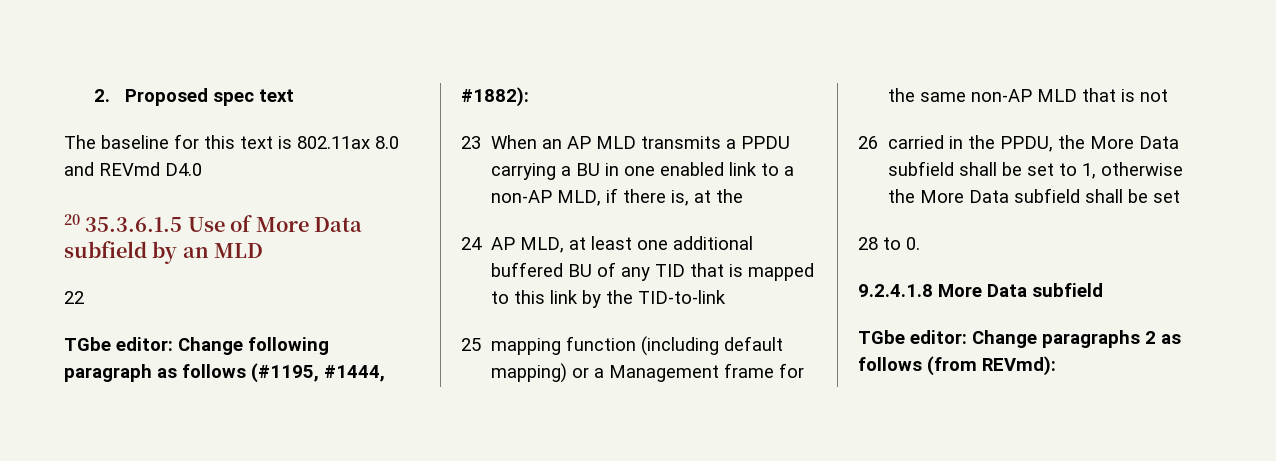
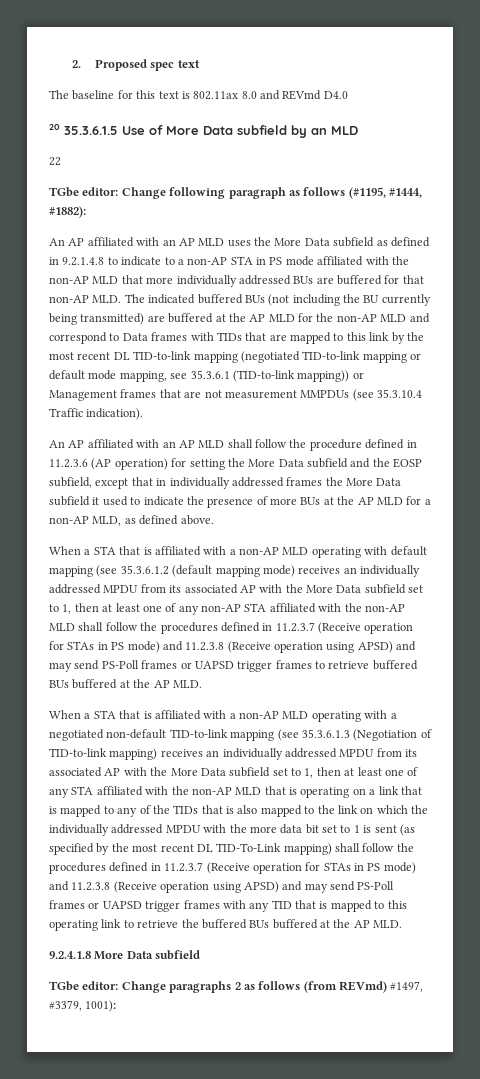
[461,135,791,149] [491,162,795,180] [491,188,744,206] [461,236,754,253] [491,262,617,277] 23 When an AP MLD transmits a PPDU carrying a BU in one enabled link to a non-AP MLD, if there is, at the // 24 AP MLD, at least one additional buffered BU of -> [49,237,430,247] [49,256,409,266] [49,275,424,287] [49,294,431,306] [49,313,430,325] [49,332,424,344] [49,351,421,363] [49,370,364,382] [49,389,422,401] [49,408,144,420] [49,439,417,451] [49,458,423,470] [49,477,402,489] [49,496,431,508] [49,515,214,526] [49,546,427,558] [49,565,420,577] [49,584,424,594] [49,603,405,615] [49,622,414,634] [49,641,417,653] [49,660,418,672] [49,679,202,689] [49,710,397,722] [49,729,432,741] [49,748,417,760] [49,767,419,778] [49,786,422,798] [49,805,428,817] [49,824,415,836] [49,843,414,855] [49,862,416,874] [49,881,395,893] [49,900,246,912] An AP affiliated with an AP MLD uses the More Data subfield as defined in 9.2.1.4.8 to indicate to a non-AP STA in PS mode affiliated with the non-AP MLD that more individually addressed BUs are buffered for that non-AP MLD. The indicated buffered BUs (not including the BU currently being transmitted) are buffered at the AP MLD for the non-AP MLD and correspond to Data frames with TIDs that are mapped to this link by the most recent DL TID-to-link mapping (negotiated TID-to-link mapping or default mode mapping, see 35.3.6.1 (TID-to-link mapping)) or Management frames that are not measurement MMPDUs (see 35.3.10.4 Traffic indication). // An AP affiliated with an AP MLD shall follow the procedure defined in 11.2.3.6 (AP operation) for setting the More Data subfield and the EOSP subfield, except that in individually addressed frames the More Data subfield it used to indicate the presence of more BUs at the AP MLD for a non-AP MLD, as defined above. // When a STA that is affiliated with a non-AP MLD operating with default mapping (see 35.3.6.1.2 (default mapping mode) receives an individually addressed MPDU from its associated AP with the More Data subfield set to 1, then at least one of any non-AP STA affiliated with the non-AP MLD shall follow the procedures defined in 11.2.3.7 (Receive operation for STAs in PS mode) and 11.2.3.8 (Receive operation using APSD) and may send PS-Poll frames or UAPSD trigger frames to retrieve buffered BUs buffered at the AP MLD. // When a STA that is affiliated with a non-AP MLD operating with a negotiated non-default TID-to-link mapping (see 35.3.6.1.3 (Negotiation of TID-to-link mapping) receives an individually addressed MPDU from its associated AP with the More Data subfield set to 1, then at least one of any STA affiliated with the non-AP MLD that is operating on a link that is mapped to any of the TIDs that is also mapped to the link on which the individually addressed MPDU with the more data bit set to 1 is sent (as specified by the most recent DL TID-To-Link mapping) shall follow the procedures defined in 11.2.3.7 (Receive operation for STAs in PS mode) and 11.2.3.8 (Receive operation using APSD) and may send PS-Poll frames or UAPSD trigger frames with
[550,290,727,308] [461,336,784,356] [491,363,805,383] [888,88,1169,102] [858,135,1180,152] [888,161,1184,179] [888,188,1181,203] [858,237,920,250] link by the TID-to-link // 25 mapping function (including default mapping) or a Management frame for the same non-AP MLD that is not // 26 carried in the PPDU, the More Data subfield shall be set to 1, otherwise the More Data subfield shall be set // 28 to 0. -> [49,919,403,931] operating link to retrieve the buffered BUs buffered at the AP MLD.
[982,356,1056,376] REVmd): -> [339,981,424,993] [49,1000,117,1012] REVmd) #1497, #3379, 1001):

